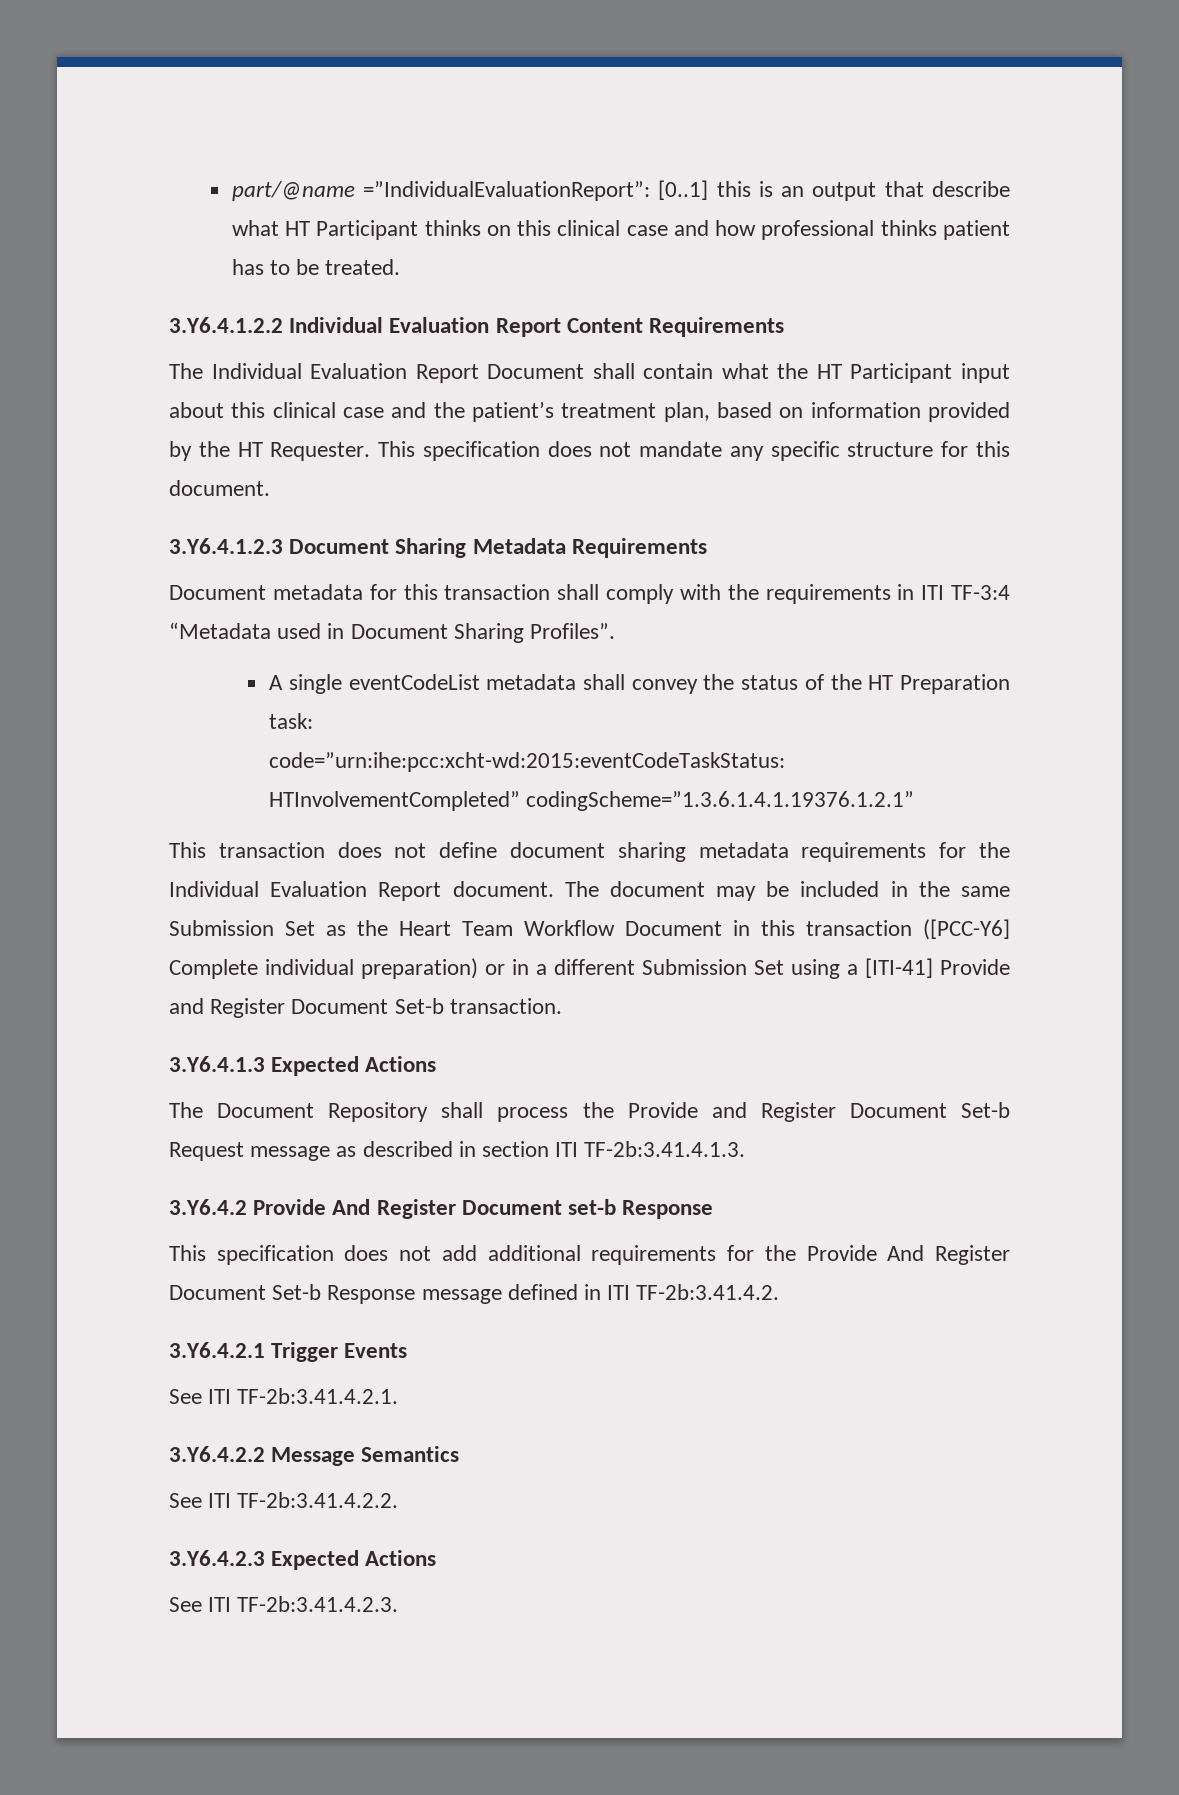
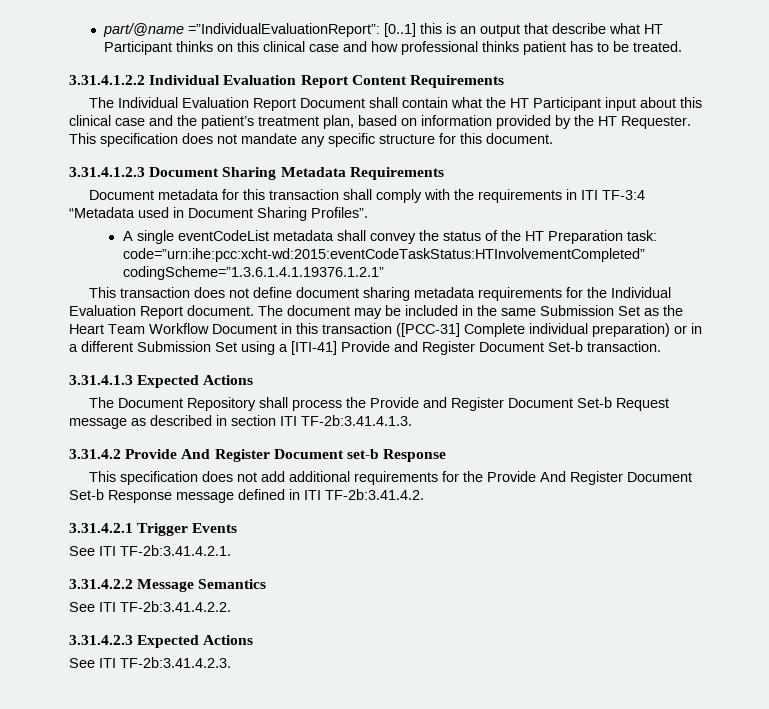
[169,317,283,333] 3.Y6.4.1.2.2 -> [69,75,145,85] 3.31.4.1.2.2
[169,538,283,554] 3.Y6.4.1.2.3 -> [69,167,145,177] 3.31.4.1.2.3
[923,919,1010,940] ([PCC-Y6] -> [396,323,460,337] ([PCC-31]
[169,1056,265,1072] 3.Y6.4.1.3 -> [69,375,133,385] 3.31.4.1.3
[169,1199,247,1215] 3.Y6.4.2 -> [69,449,121,459] 3.31.4.2
[169,1342,265,1358] 3.Y6.4.2.1 -> [69,523,133,533] 3.31.4.2.1
[169,1446,265,1462] 3.Y6.4.2.2 -> [69,579,133,589] 3.31.4.2.2
[169,1550,265,1566] 3.Y6.4.2.3 -> [69,635,133,645] 3.31.4.2.3

